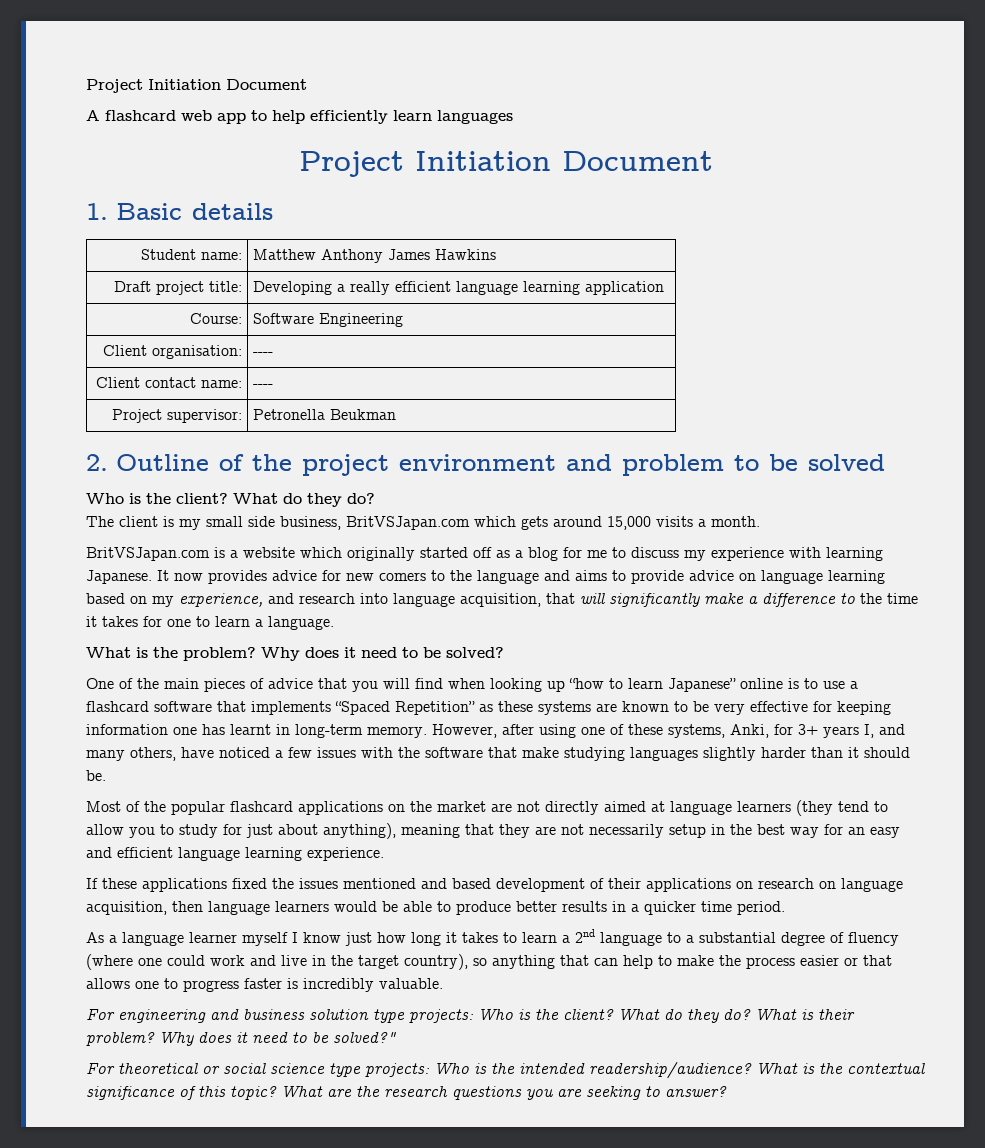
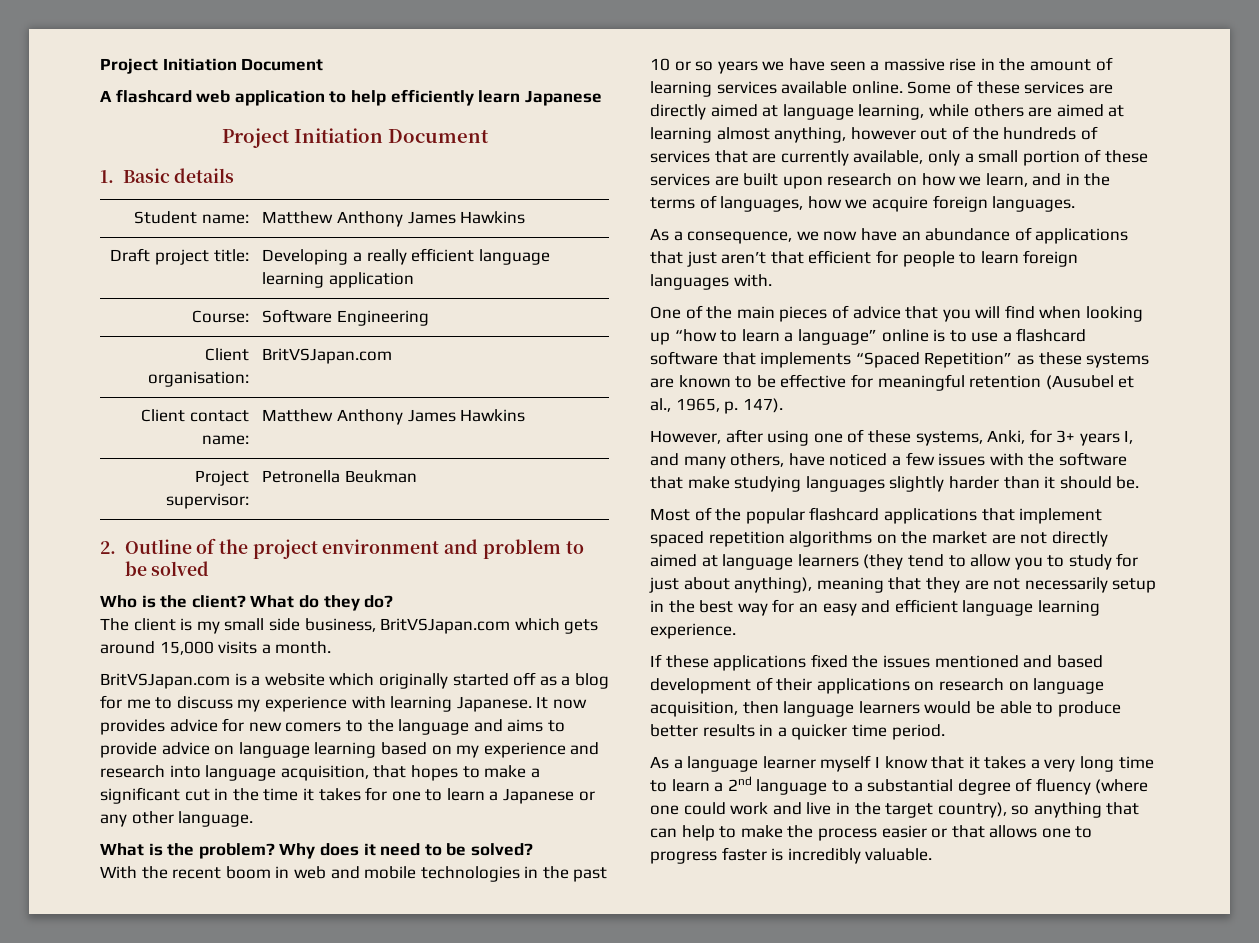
[217,113,246,124] app -> [234,90,325,106] application
[437,110,513,124] languages -> [524,90,602,106] Japanese
[253,352,274,356] ---- -> [262,348,393,364] BritVSJapan.com
[253,384,274,388] ---- -> [262,409,526,425] Matthew Anthony James Hawkins
[179,593,263,607] experience, -> [483,742,566,758] experience
[580,593,855,607] will significantly make a difference to -> [410,765,540,781] [100,787,229,804] hopes to make a significant cut in
(263, 623) none -> [503,788,595,804] [100,811,174,827] Japanese or any other
(504, 652) none -> [100,866,608,882] [650,57,1113,74] [650,80,1113,97] [650,104,1125,120] [650,126,1098,143] [650,149,1148,166] [650,173,1111,189] [650,195,1076,212] [650,227,1129,244] [650,250,1079,267] [650,274,772,290] // With the recent boom in web and mobile technologies in the past 10 or so years we have seen a massive rise in the amount of learning services available online. Some of these services are directly aimed at language learning, while others are aimed at learning almost anything, however out of the hundreds of services that are currently available, only a small portion of these services are built upon research on how we learn, and in the terms of languages, how we acquire foreign languages. // As a consequence, we now have an abundance of applications that just aren’t that efficient for people to learn foreign languages with.
[668,678,736,692] Japanese” -> [784,329,877,345] a language”
[714,703,745,715] very -> (776, 381) none
[837,701,891,715] [86,724,427,738] keeping information one has learnt in long-term memory. -> [877,374,1135,391] [650,398,783,414] meaningful retention (Ausubel et al., 1965, p. 147). //
(383, 808) none -> [981,508,1103,524] [650,531,873,547] that implement spaced repetition algorithms
[345,932,498,946] just how long it takes -> [931,756,1154,772] that it takes a very long time
[86,1008,855,1023] [86,1031,396,1046] [86,1062,925,1079] [86,1085,727,1100] // For engineering and business solution type projects: Who is the client? What do they do? What is their problem? Why does it need to be solved?" // For theoretical or social science type projects: Who is the intended readership/audience? What is the contextual significance of this topic? What are the research questions you are seeking to answer? -> (933, 854) none

